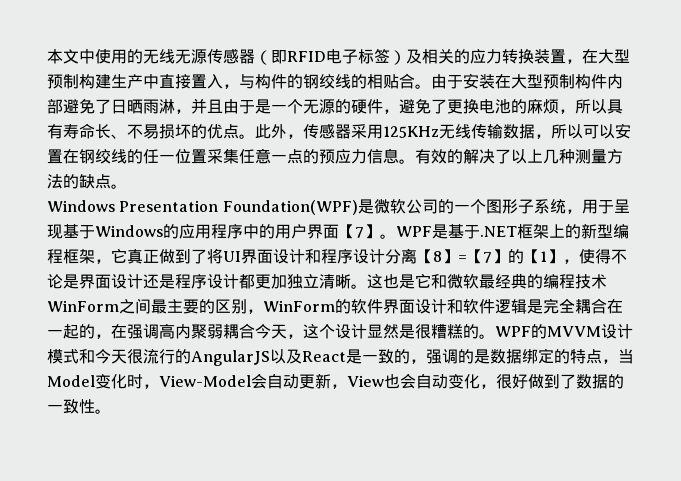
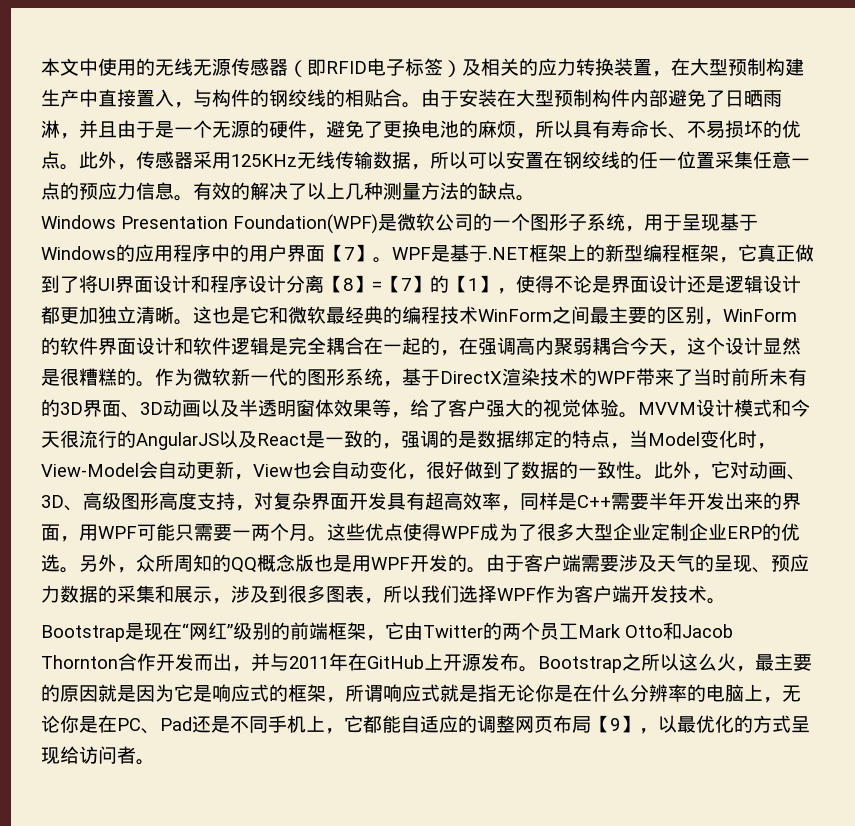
[175,274,207,289] 程序 -> [725,275,763,294] 逻辑
[495,324,547,339] WPF的 -> [155,368,807,387] [41,399,638,418] 作为微软新一代的图形系统，基于DirectX渲染技术的WPF带来了当时前所未有的3D界面、3D动画以及半透明窗体效果等，给了客户强大的视觉体验。
(111, 411) none -> [654,461,806,480] [41,492,801,511] [41,523,800,542] [41,554,809,573] [41,585,726,604] [41,622,733,642] [41,653,812,673] [41,684,801,703] [41,715,810,734] [41,746,155,765] 此外，它对动画、3D、高级图形高度支持，对复杂界面开发具有超高效率，同样是C++需要半年开发出来的界面，用WPF可能只需要一两个月。这些优点使得WPF成为了很多大型企业定制企业ERP的优选。另外，众所周知的QQ概念版也是用WPF开发的。由于客户端需要涉及天气的呈现、预应力数据的采集和展示，涉及到很多图表，所以我们选择WPF作为客户端开发技术。 // Bootstrap是现在“网红”级别的前端框架，它由Twitter的两个员工Mark Otto和Jacob Thornton合作开发而出，并与2011年在GitHub上开源发布。Bootstrap之所以这么火，最主要的原因就是因为它是响应式的框架，所谓响应式就是指无论你是在什么分辨率的电脑上，无论你是在PC、Pad还是不同手机上，它都能自适应的调整网页布局【9】，以最优化的方式呈现给访问者。

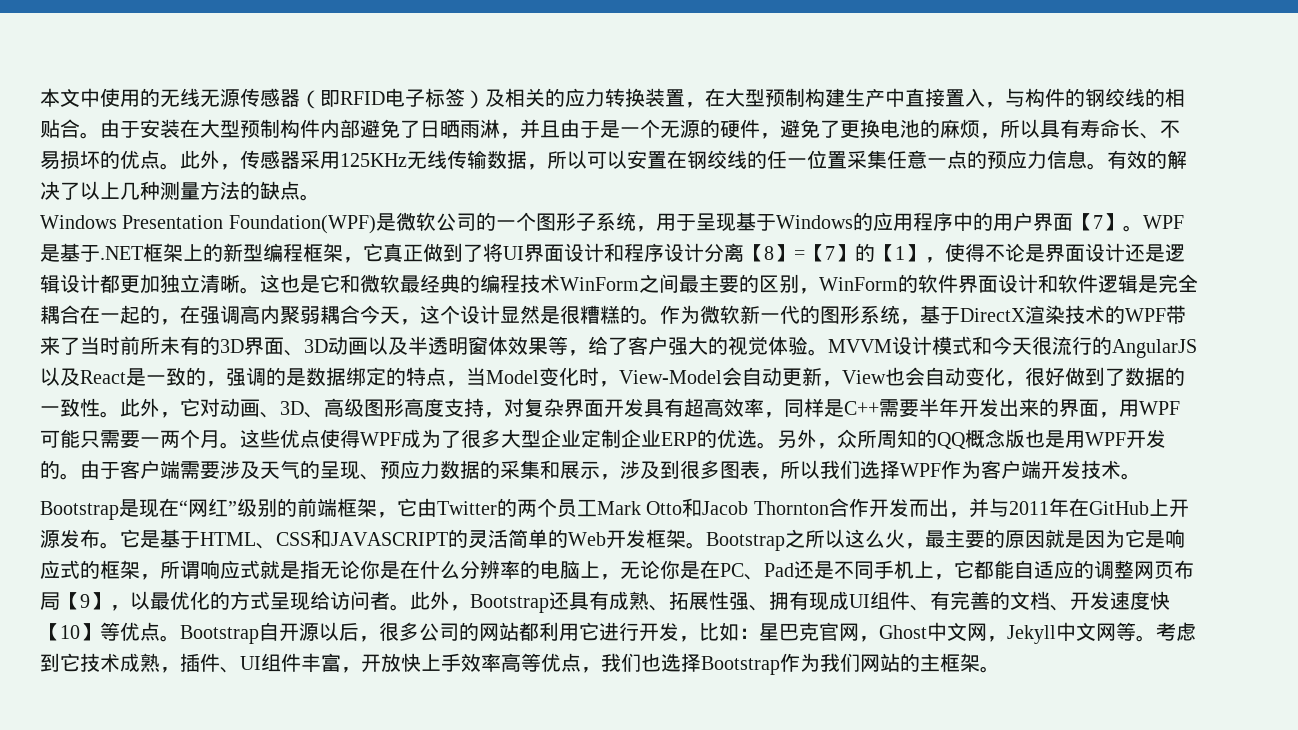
(538, 669) none -> [120,529,706,549] 它是基于HTML、CSS和JAVASCRIPT的灵活简单的Web开发框架。
(155, 762) none -> [410,591,1170,613] [40,622,1196,644] [40,653,1000,675] 此外，Bootstrap还具有成熟、拓展性强、拥有现成UI组件、有完善的文档、开发速度快【10】等优点。Bootstrap自开源以后，很多公司的网站都利用它进行开发，比如：星巴克官网，Ghost中文网，Jekyll中文网等。考虑到它技术成熟，插件、UI组件丰富，开放快上手效率高等优点，我们也选择Bootstrap作为我们网站的主框架。

